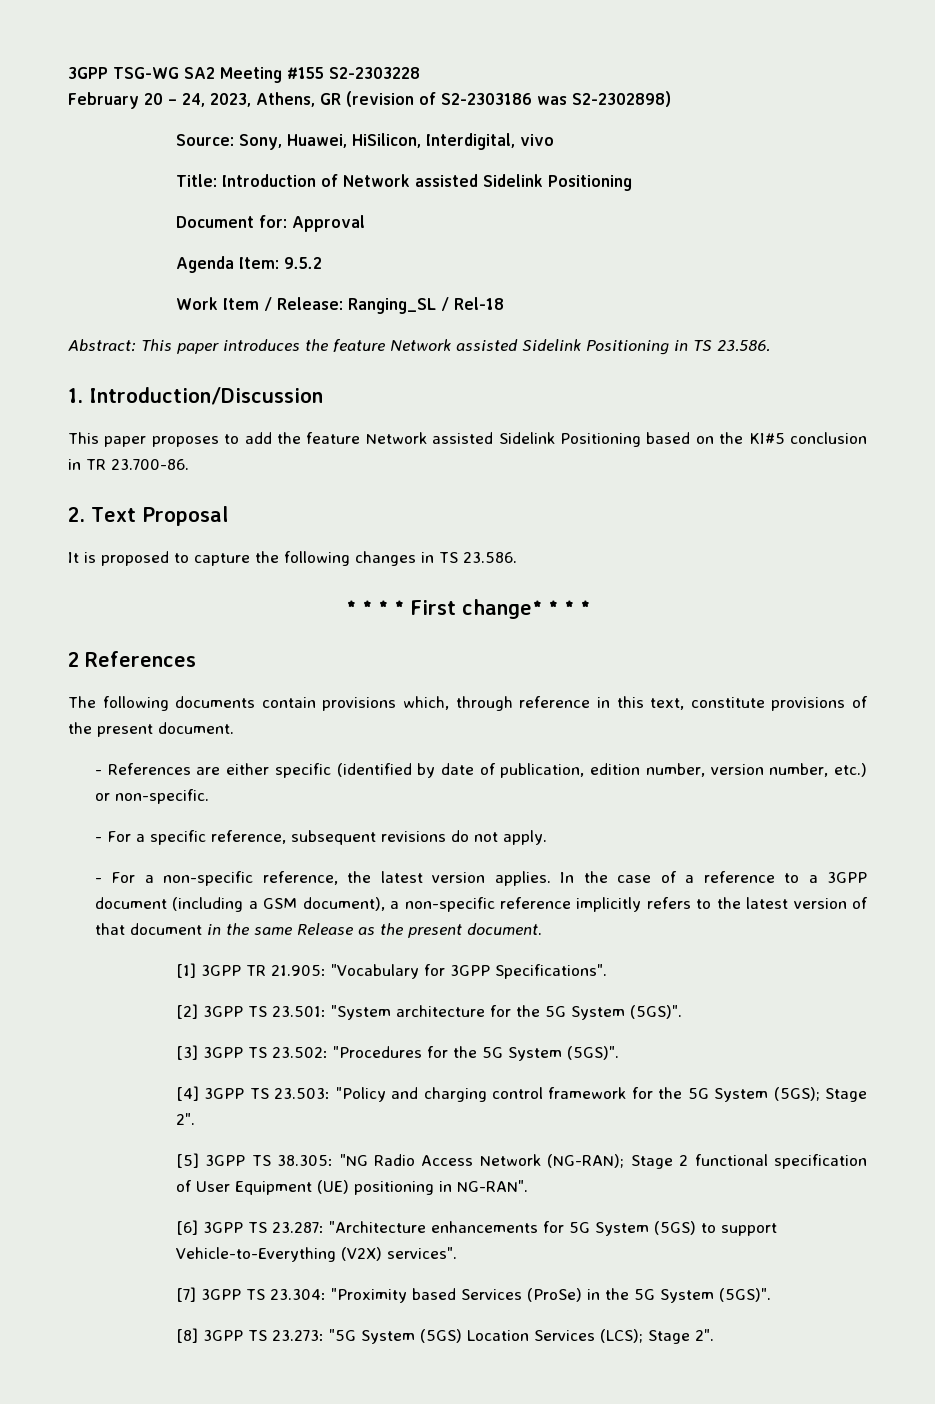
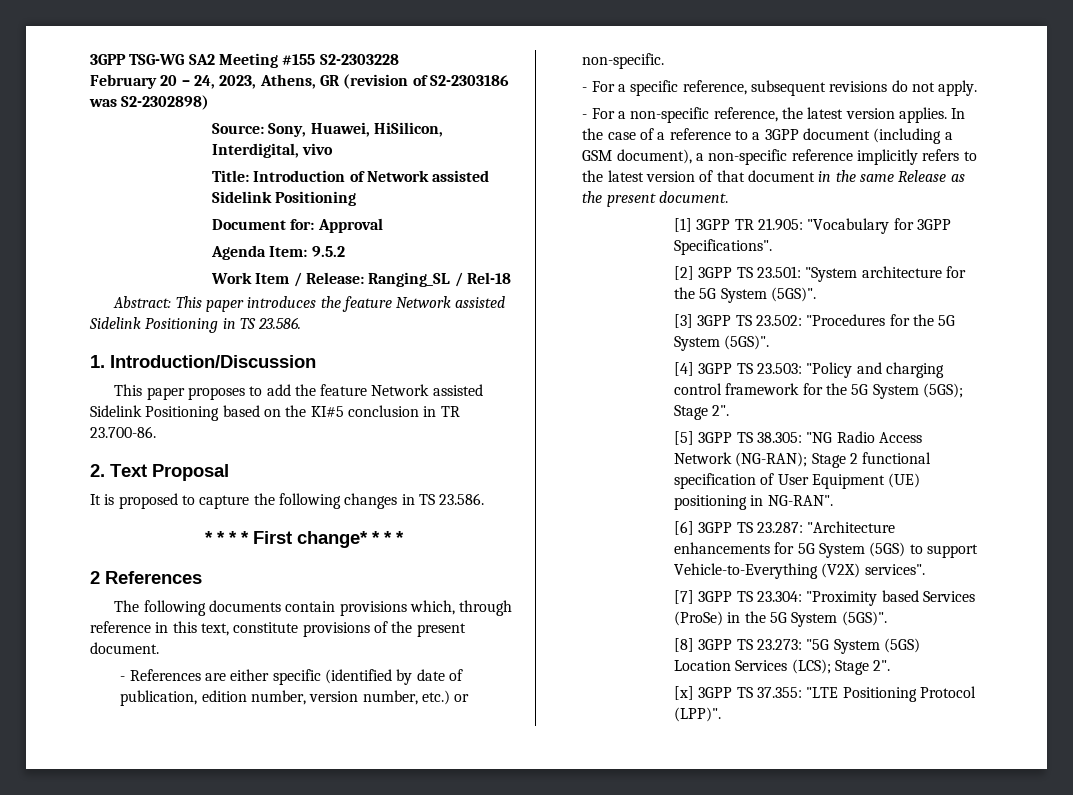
(714, 1335) none -> [673,686,976,702] [673,707,721,722] // [x] 3GPP TS 37.355: "LTE Positioning Protocol (LPP)".

